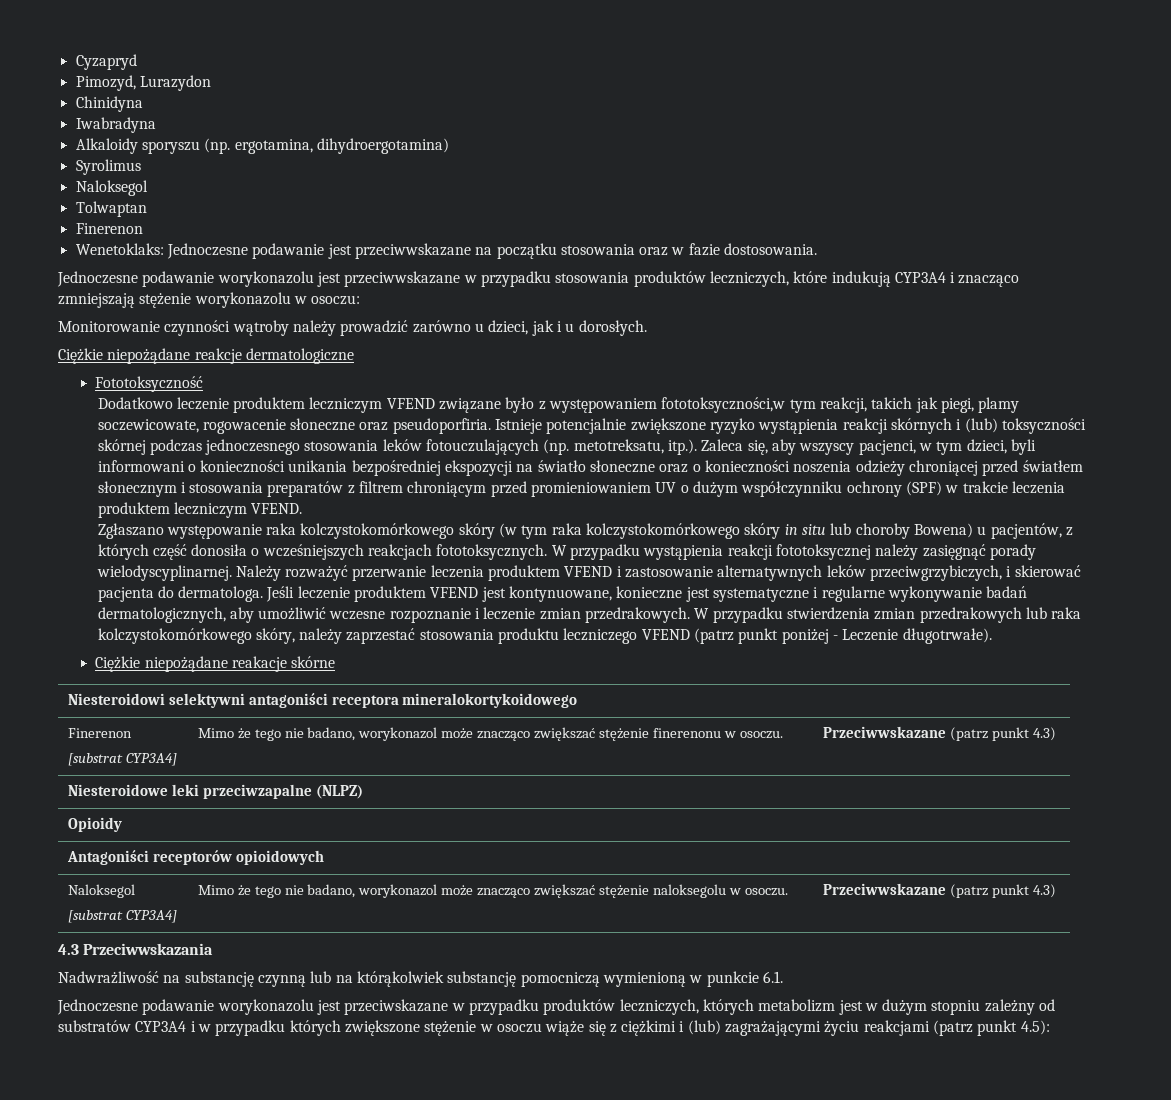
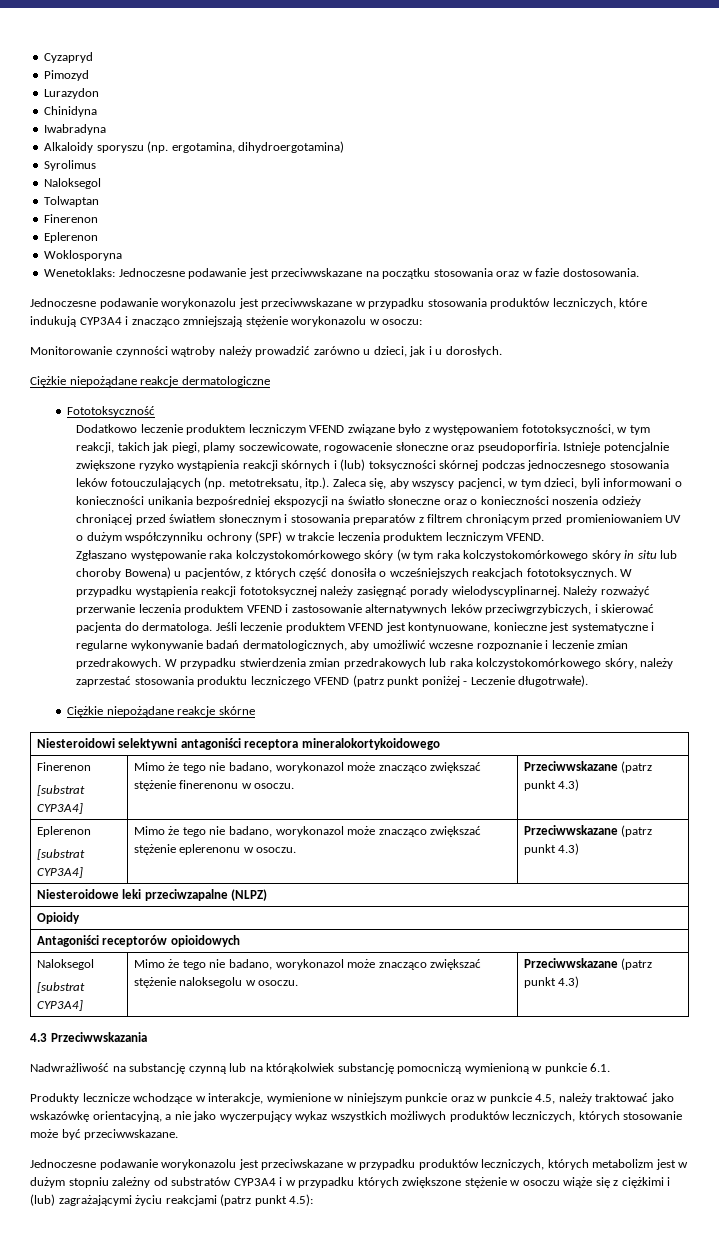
[75,75,136,91] Pimozyd, -> [44,70,90,81] Pimozyd //
(143, 228) none -> [44,232,99,243] [44,250,123,261] // Eplerenon // Woklosporyna
[661,397,786,413] fototoksyczności,w -> [521,424,628,435] fototoksyczności, w
[232,656,288,672] reakacje -> [177,706,216,717] reakcje
(1056, 734) none -> [36,826,91,837] [36,849,85,860] [36,867,83,878] [133,826,482,837] [133,844,297,855] [523,825,653,837] [523,843,580,855] // Eplerenon // [substrat CYP3A4] | Mimo że tego nie badano, worykonazol może znacząco zwiększać stężenie eplerenonu w osoczu. | Przeciwwskazane (patrz punkt 4.3)
(783, 977) none -> [30,1093,674,1104] [30,1111,683,1122] [30,1129,179,1140] // Produkty lecznicze wchodzące w interakcje, wymienione w niniejszym punkcie oraz w punkcie 4.5, należy traktować jako wskazówkę orientacyjną, a nie jako wyczerpujący wykaz wszystkich możliwych produktów leczniczych, których stosowanie może być przeciwwskazane.

